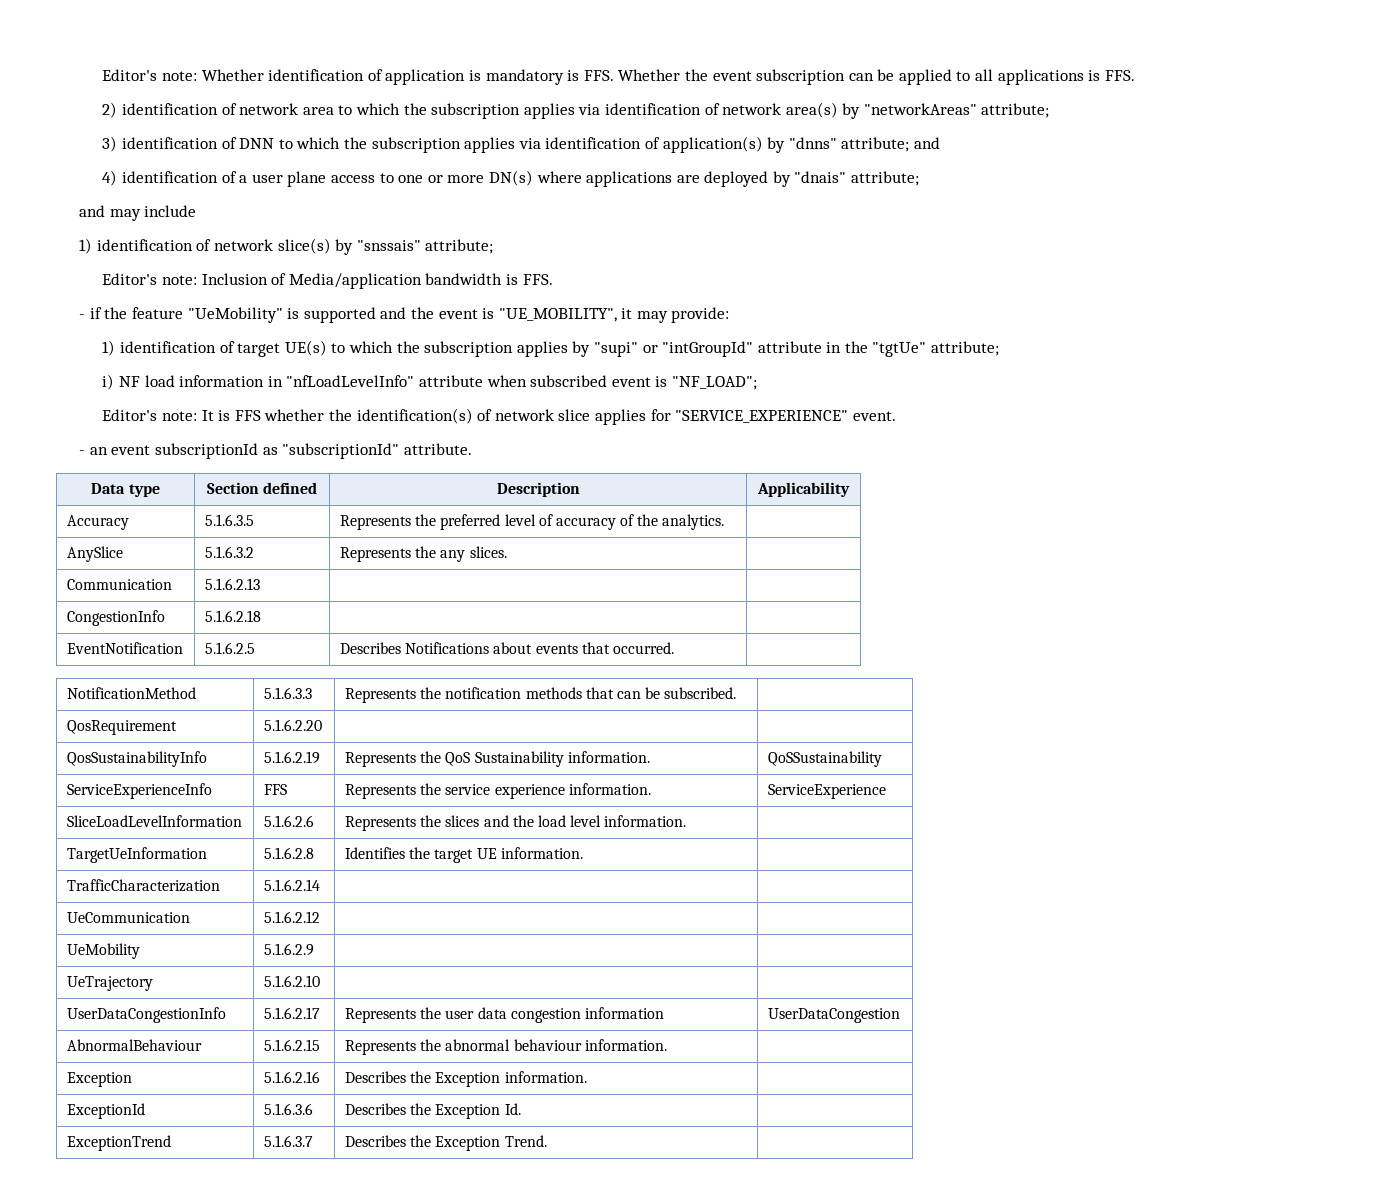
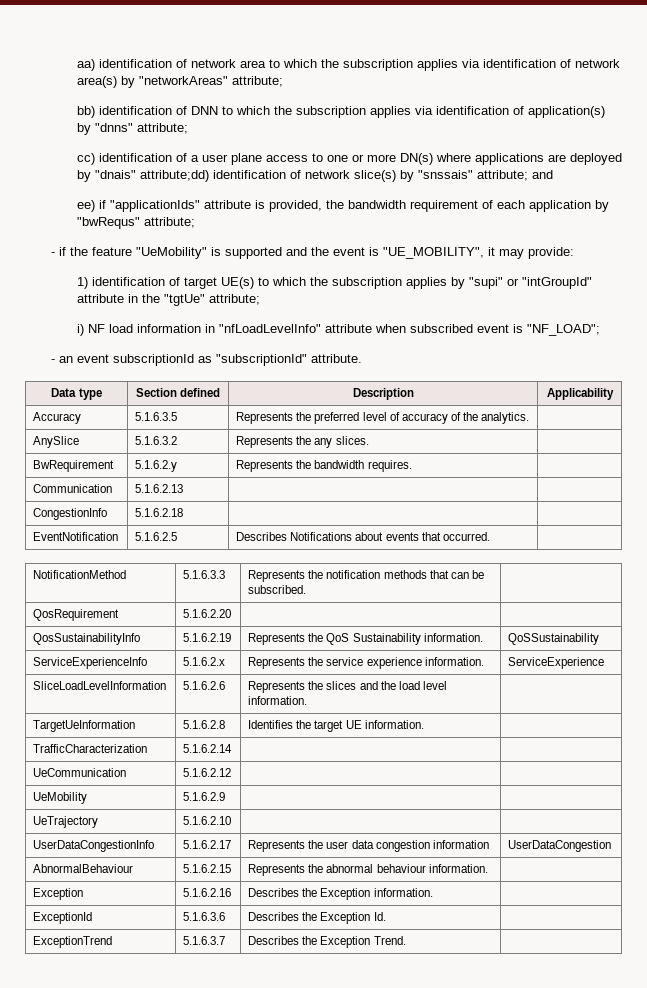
[102,69,1135,85] [102,102,118,118] Editor's note: Whether identification of application is mandatory is FFS. Whether the event subscription can be applied to all applications is FFS. // 2) -> [76,59,95,71] aa)
[102,136,118,152] 3) -> [76,106,95,118] bb)
[913,137,940,149] [102,170,118,186] and // 4) -> [76,153,95,165] // cc)
[851,171,920,186] [79,205,197,221] [79,238,93,254] attribute; // and may include // 1) -> [139,170,209,182] attribute;dd)
[102,273,553,289] // Editor's note: Inclusion of Media/application bandwidth is FFS. -> [531,170,553,179] [76,200,609,212] [76,217,195,229] and // ee) if "applicationIds" attribute is provided, the bandwidth requirement of each application by "bwRequs" attribute;
[102,408,896,425] // Editor's note: It is FFS whether the identification(s) of network slice applies for "SERVICE_EXPERIENCE" event. -> (600, 330) none
(507, 552) none -> [33,460,115,472] [135,460,178,472] [236,460,412,472] // BwRequirement | 5.1.6.2.y | Represents the bandwidth requires. |
[263,784,287,795] FFS -> [183,657,226,666] 5.1.6.2.x

